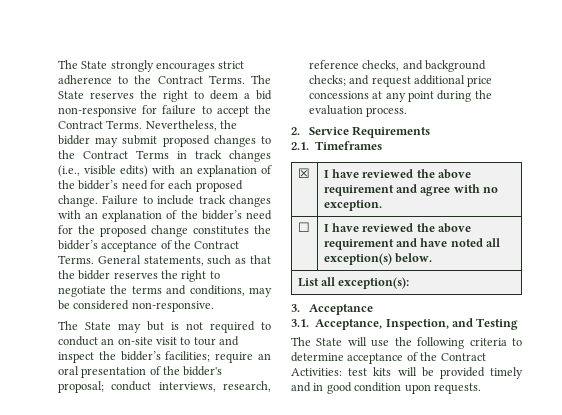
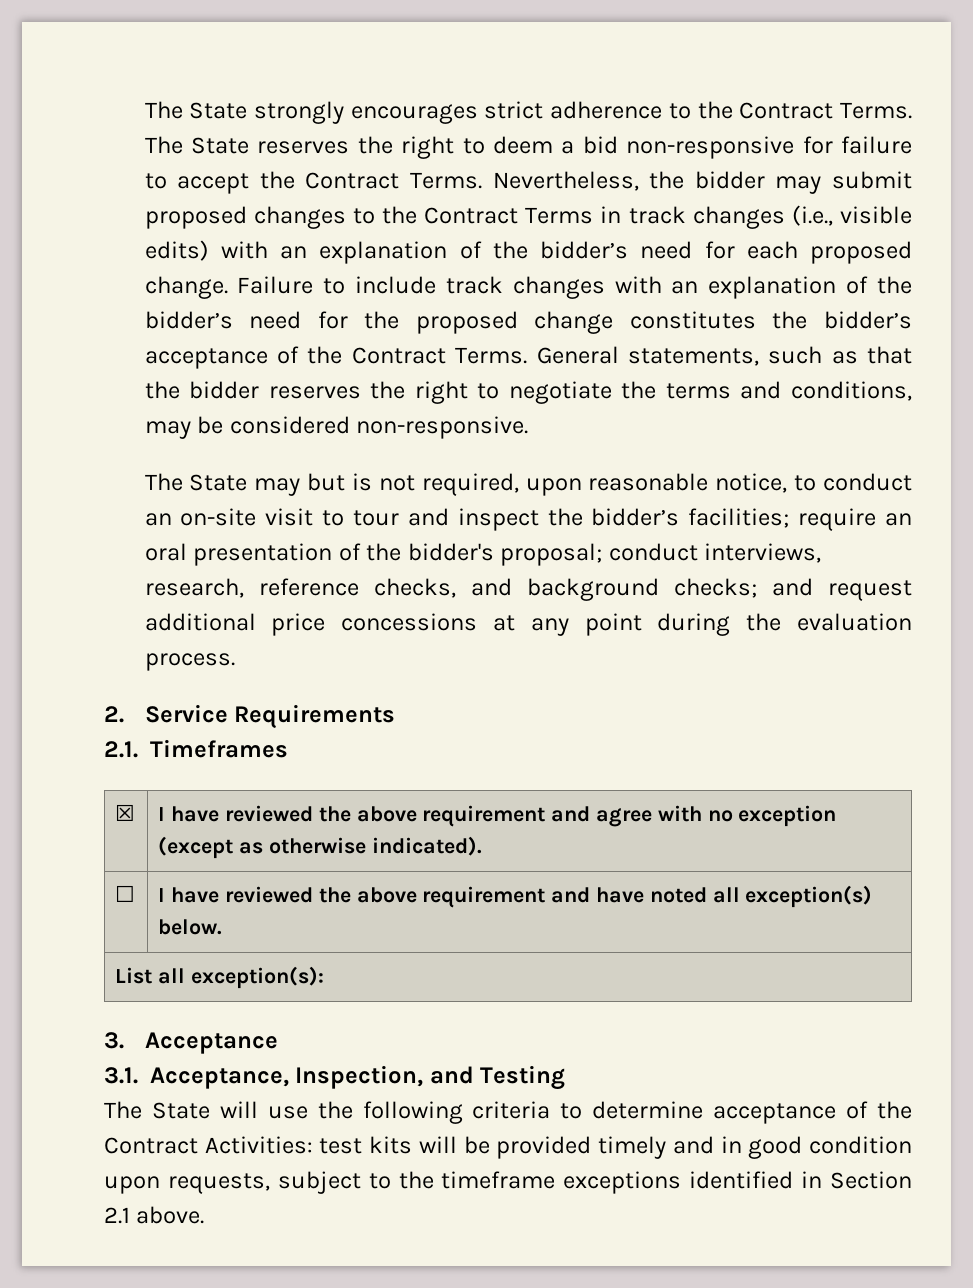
[209,321,255,333] required -> [421,473,788,496] required, upon reasonable notice,
[323,200,382,211] exception. -> [738,805,837,827] [158,836,482,859] exception (except as otherwise indicated).
[433,383,481,394] requests. -> [167,1171,912,1194] [104,1206,205,1224] requests, subject to the timeframe exceptions identified in Section 2.1 above.

